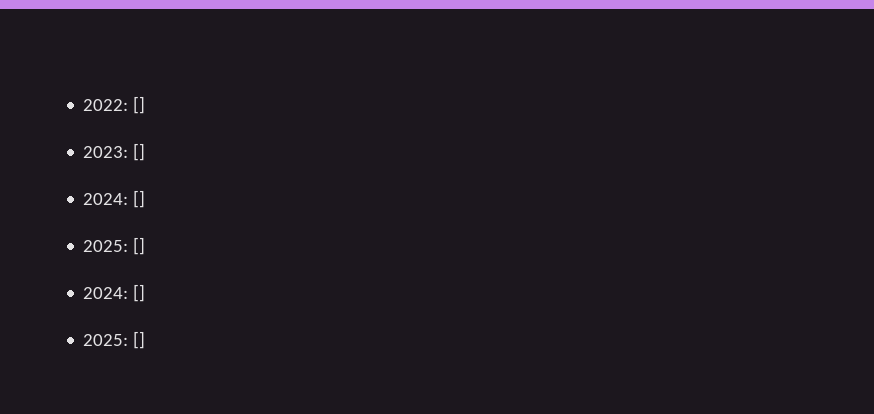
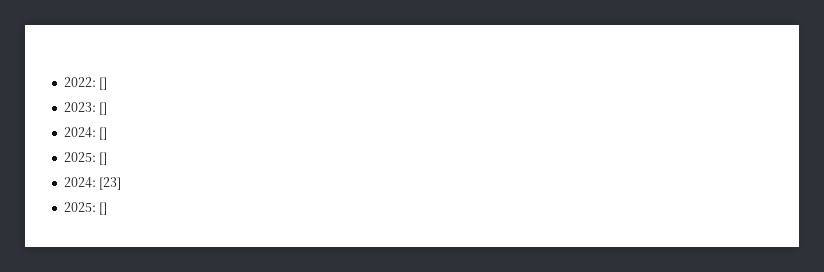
[133,284,146,302] [] -> [99,177,122,190] [23]

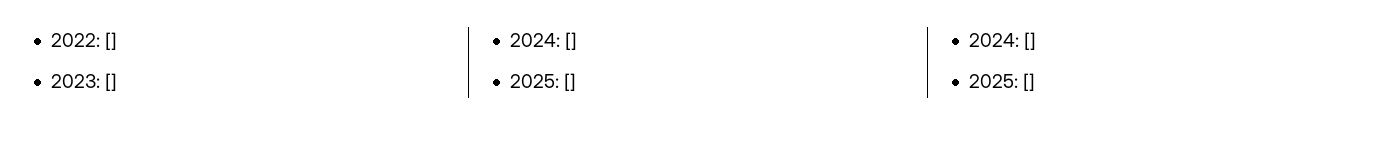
[99,177,122,190] [23] -> [1024,32,1037,50] []

